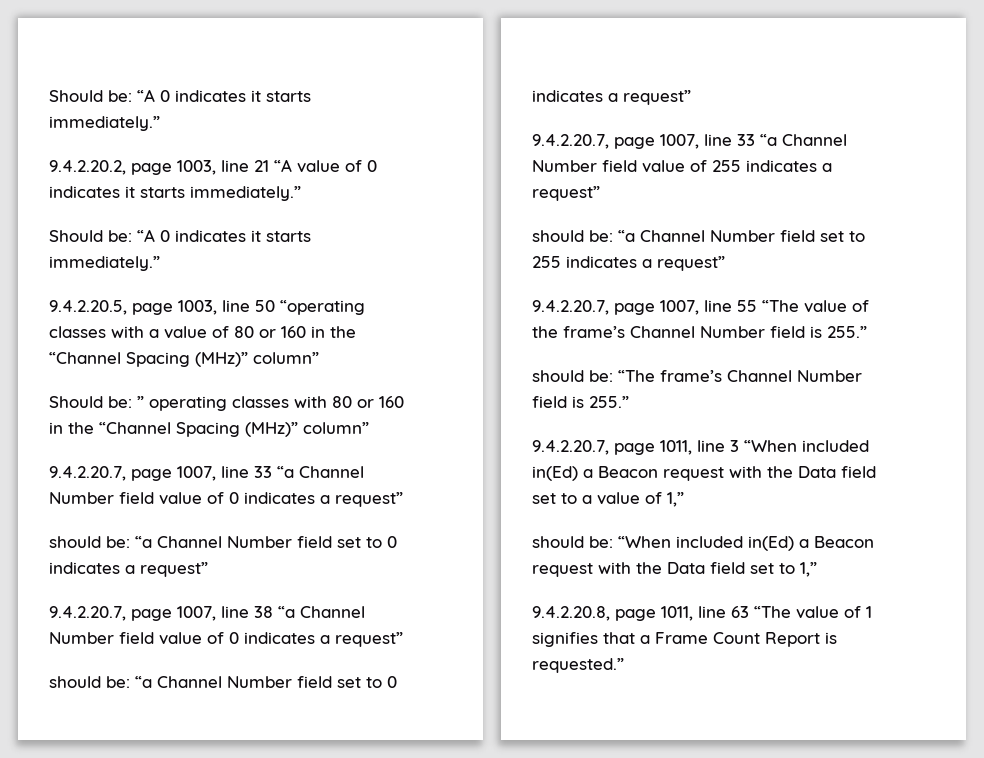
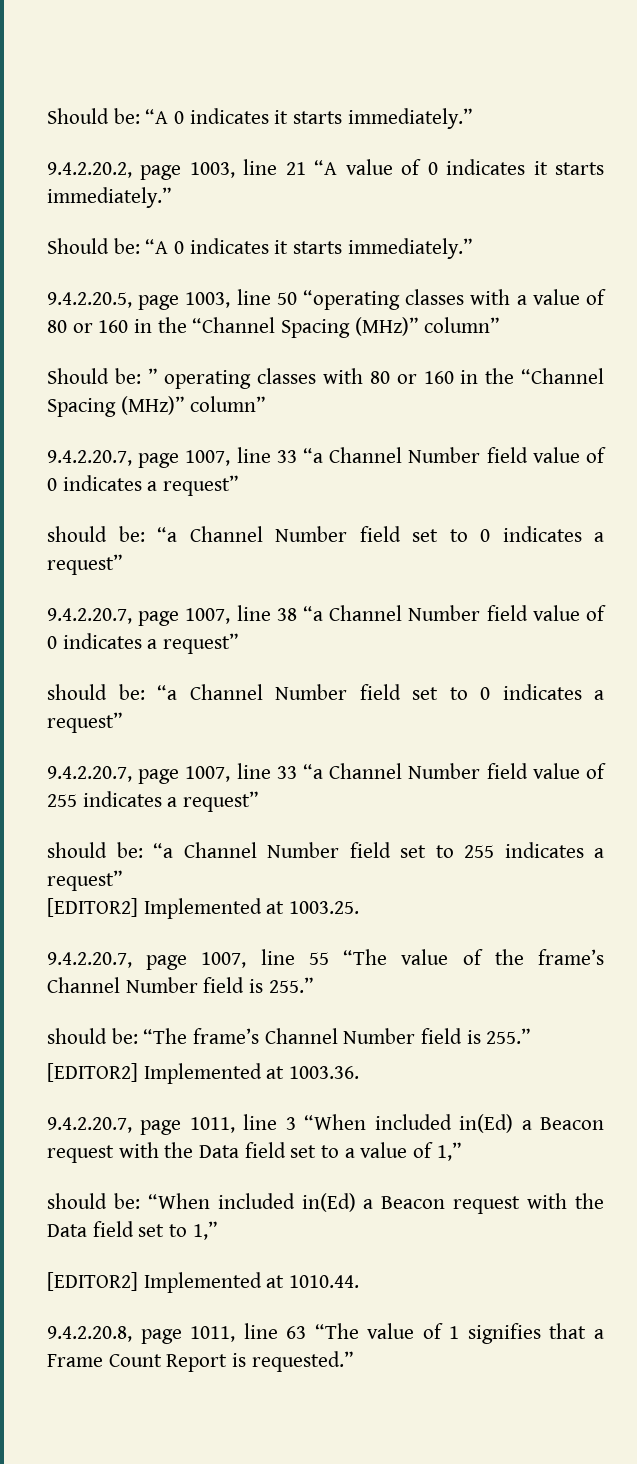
(725, 263) none -> [47,898,360,919] // [EDITOR2] Implemented at 1003.25.
(629, 402) none -> [47,1063,360,1084] // [EDITOR2] Implemented at 1003.36.
(817, 569) none -> [47,1272,360,1293] // [EDITOR2] Implemented at 1010.44.

